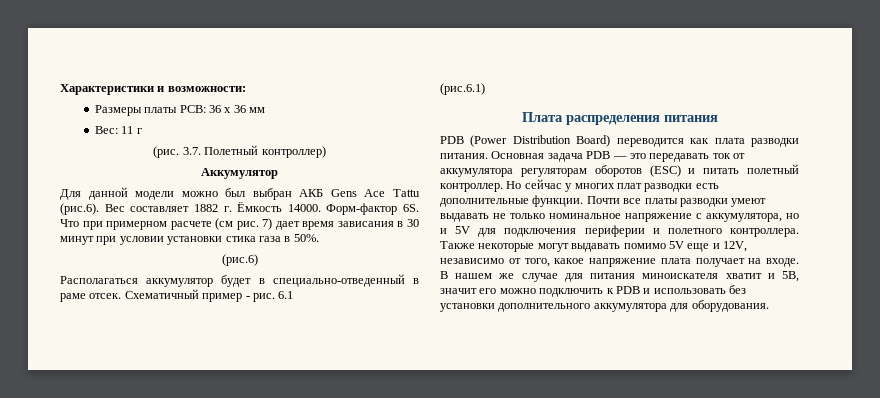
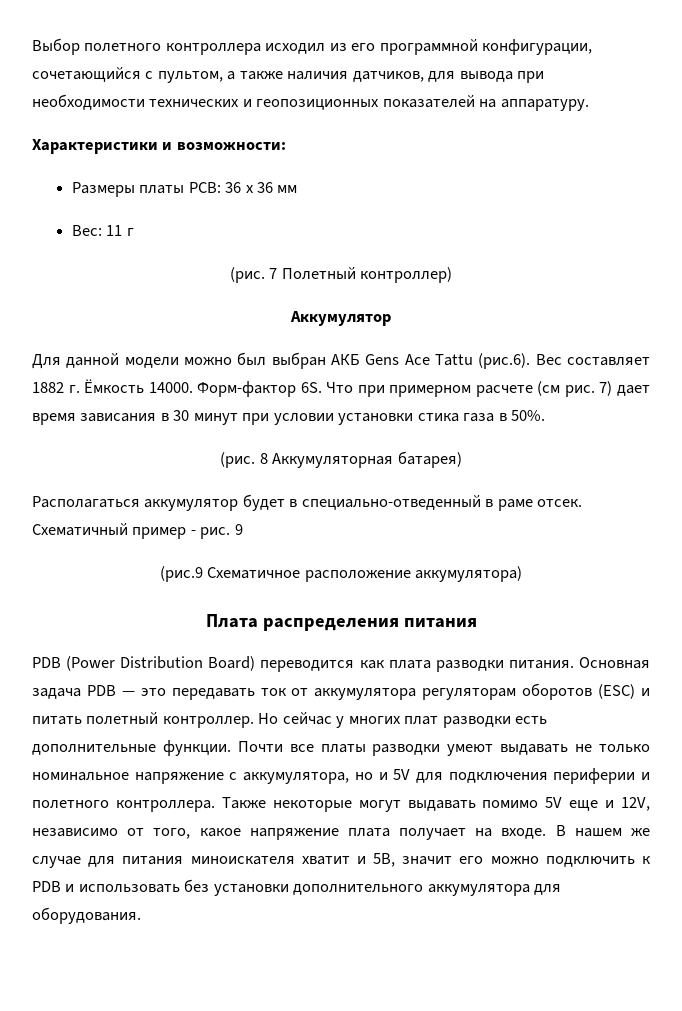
(60, 89) none -> [32,38,593,55] [32,67,545,83] [32,94,589,111] Выбор полетного контроллера исходил из его программной конфигурации, сочетающийся с пультом, а также наличия датчиков, для вывода при необходимости технических и геопозиционных показателей на аппаратуру. //
[182,147,201,155] 3.7. -> [269,268,278,279] 7
[221,254,258,266] (рис.6) -> [220,451,462,468] (рис. 8 Аккумуляторная батарея)
[278,291,294,299] [440,83,485,95] 6.1 // (рис.6.1) -> [234,524,243,535] [159,566,523,582] 9 // (рис.9 Схематичное расположение аккумулятора)

